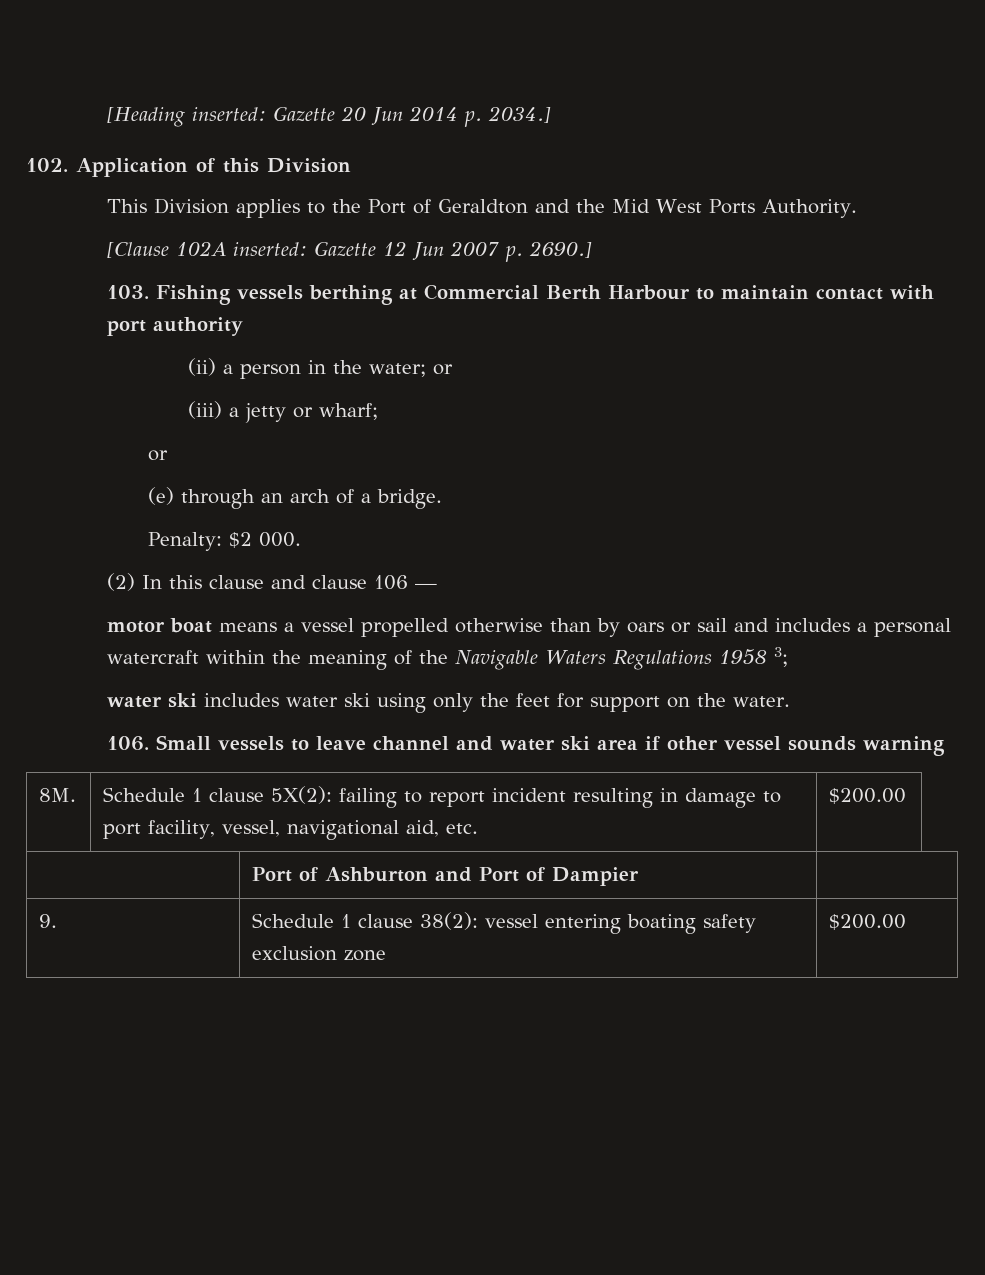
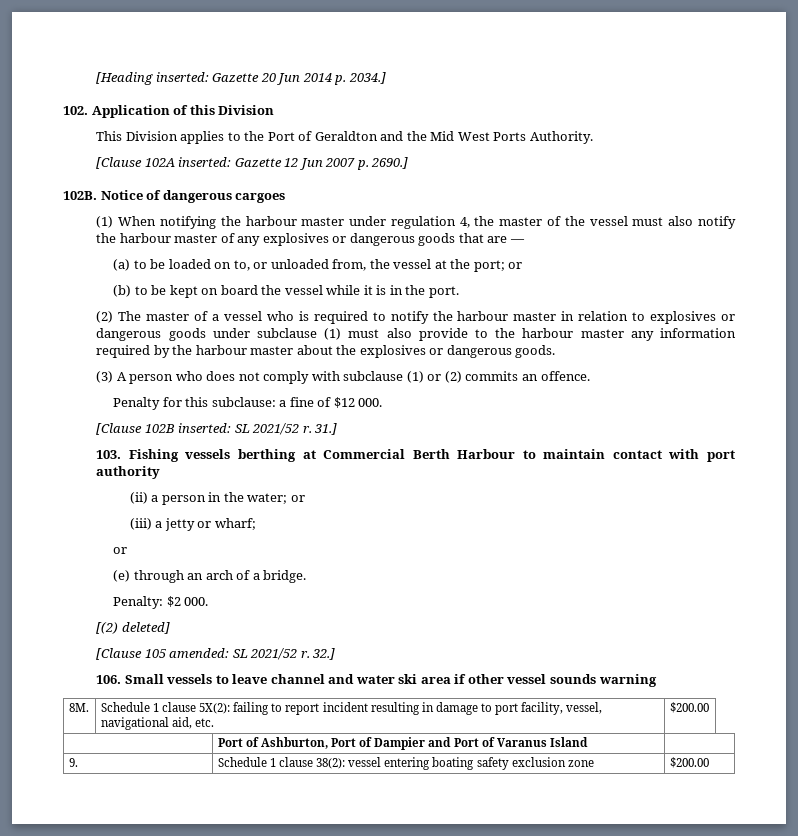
(593, 249) none -> [63,190,286,203] [96,216,737,229] [96,233,525,246] [113,259,523,272] [113,285,459,298] [96,311,735,324] [96,328,737,341] [96,345,556,358] [96,371,590,384] [113,397,383,410] [96,423,338,435] // 102B. Notice of dangerous cargoes // (1) When notifying the harbour master under regulation 4, the master of the vessel must also notify the harbour master of any explosives or dangerous goods that are — // (a) to be loaded on to, or unloaded from, the vessel at the port; or // (b) to be kept on board the vessel while it is in the port. // (2) The master of a vessel who is required to notify the harbour master in relation to explosives or dangerous goods under subclause (1) must also provide to the harbour master any information required by the harbour master about the explosives or dangerous goods. // (3) A person who does not comply with subclause (1) or (2) commits an offence. // Penalty for this subclause: a fine of $12 000. // [Clause 102B inserted: SL 2021/52 r. 31.]
[107,573,438,591] [107,618,952,637] [107,647,789,670] [107,693,791,713] (2) In this clause and clause 106 — // motor boat means a vessel propelled otherwise than by oars or sail and includes a personal watercraft within the meaning of the Navigable Waters Regulations 1958 3; // water ski includes water ski using only the feet for support on the water. -> [96,622,170,634] [96,648,336,660] [(2) deleted] // [Clause 105 amended: SL 2021/52 r. 32.]
[325,867,429,882] Ashburton -> [260,737,426,750] Ashburton, Port of Dampier
[552,867,640,886] Dampier -> [496,737,588,747] Varanus Island

